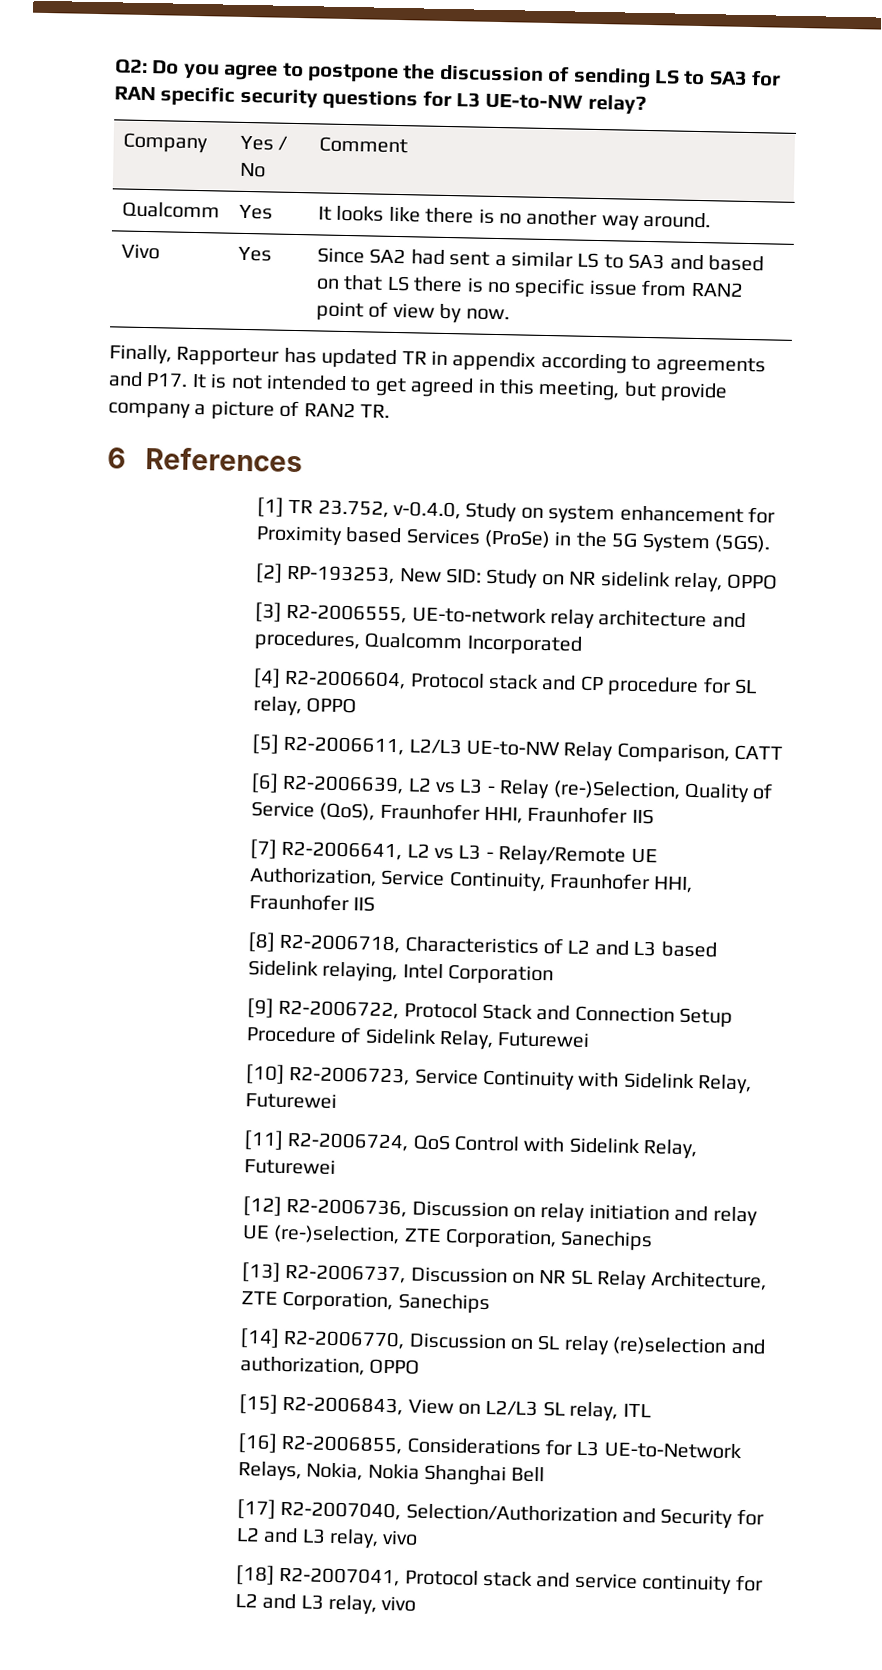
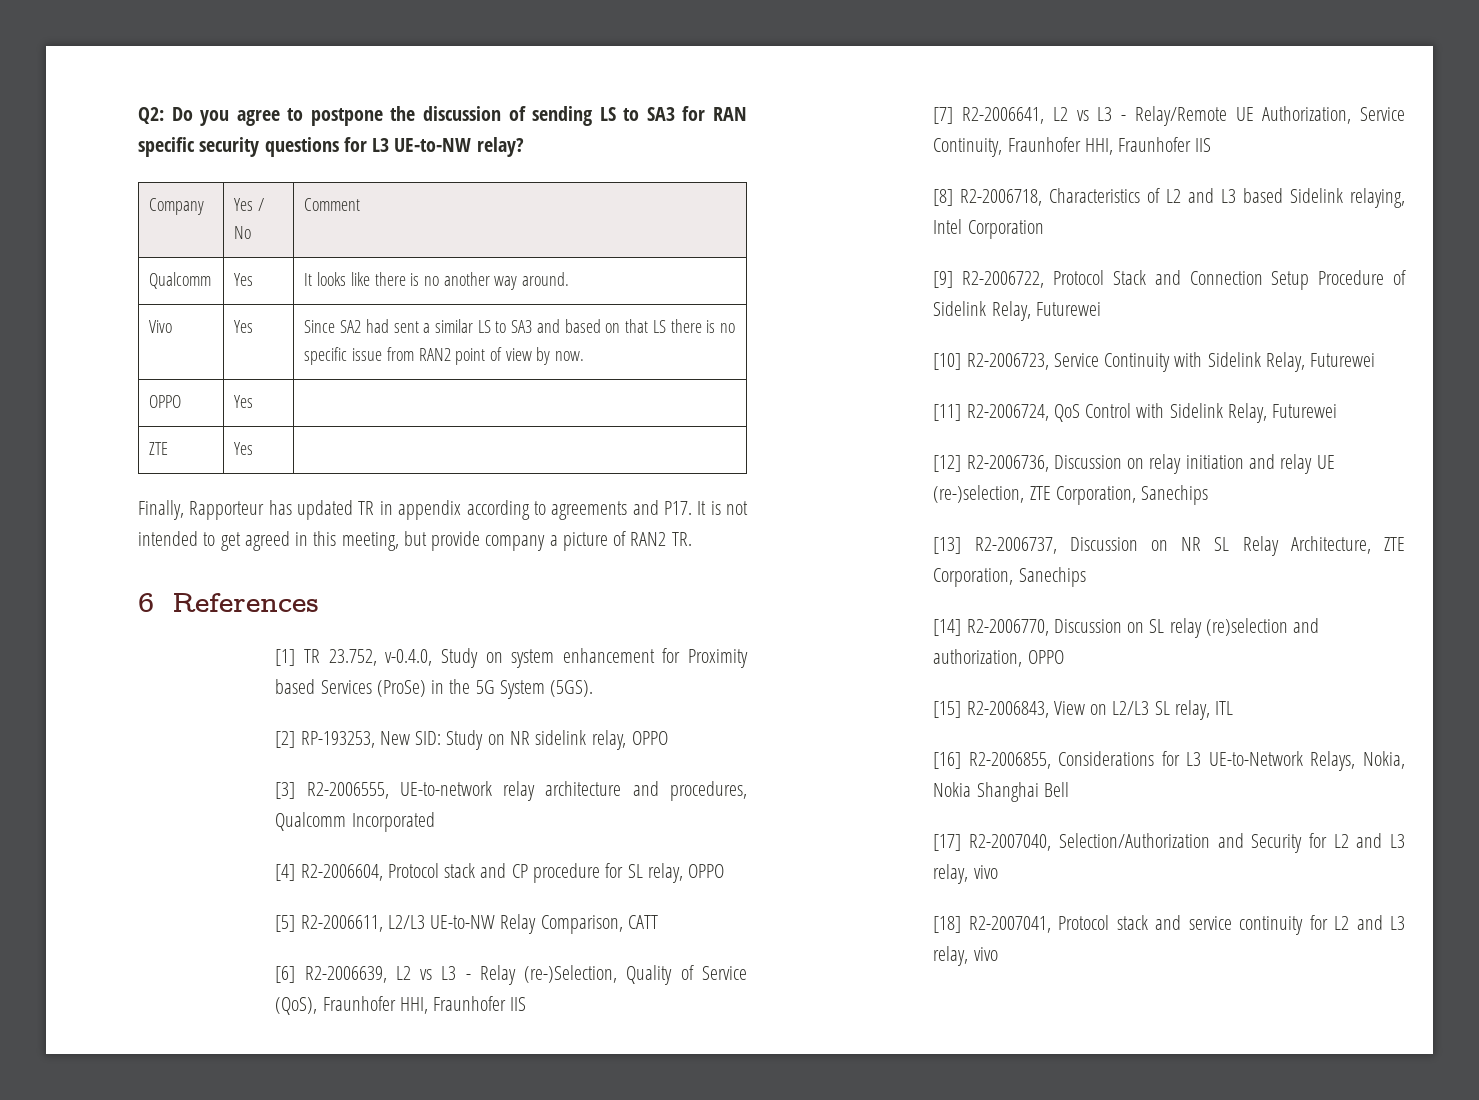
(510, 314) none -> [149,395,182,408] [234,395,254,408] [149,442,169,455] [234,442,254,455] // OPPO | Yes | // ZTE | Yes |

